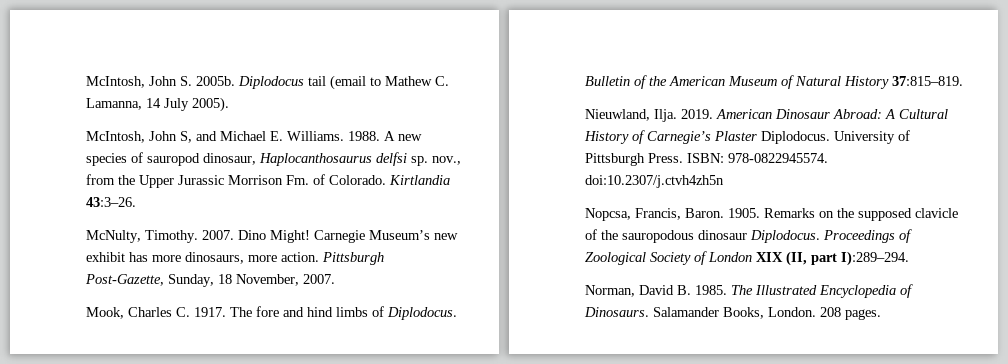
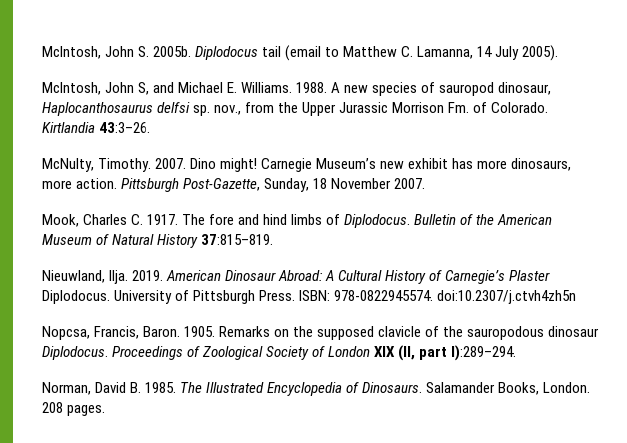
[384,76,432,86] Mathew -> [343,46,398,57] Matthew
[269,230,310,243] Might! -> [219,158,257,172] might!
[235,274,299,286] November, -> [330,178,391,189] November

